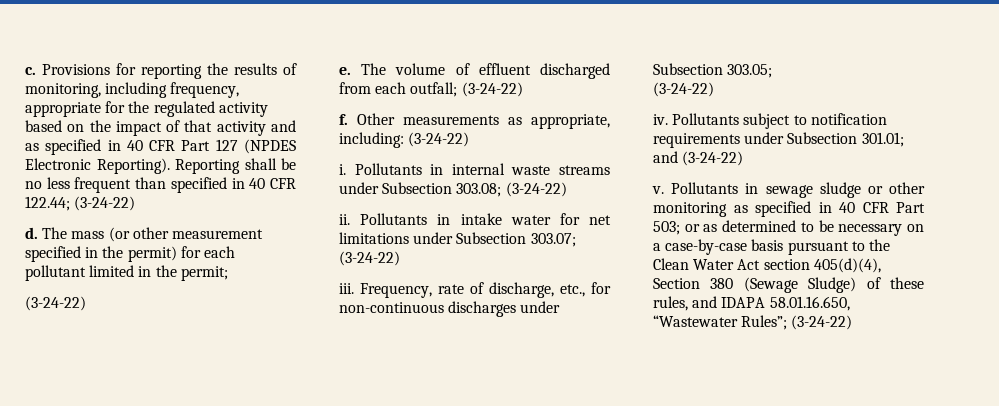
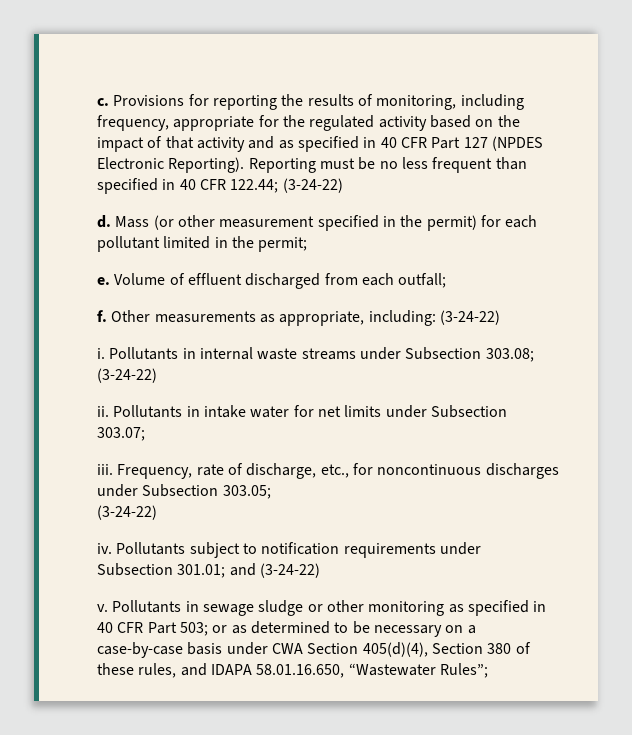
[244,158,277,170] shall -> [319,158,355,169] must
[42,227,105,239] The mass -> [115,216,150,228] Mass
[25,296,86,311] // (3-24-22) -> (308, 244) none
[361,63,446,75] The volume -> [114,273,166,285] Volume
[461,82,523,97] (3-24-22) -> (447, 280) none
[339,232,409,244] limitations -> [344,405,382,417] limits
[339,251,400,266] (3-24-22) -> (145, 434) none
[339,302,444,313] non-continuous -> [377,464,482,475] noncontinuous
[787,239,890,255] [653,258,810,270] pursuant to the Clean Water Act section -> [226,642,359,655] under CWA Section
[743,277,857,293] (Sewage Sludge) -> (512, 648) none
[791,315,853,330] (3-24-22) -> (488, 670) none

